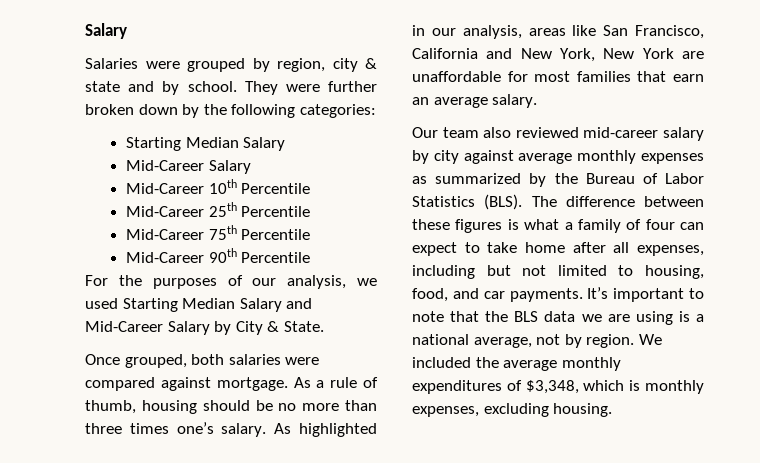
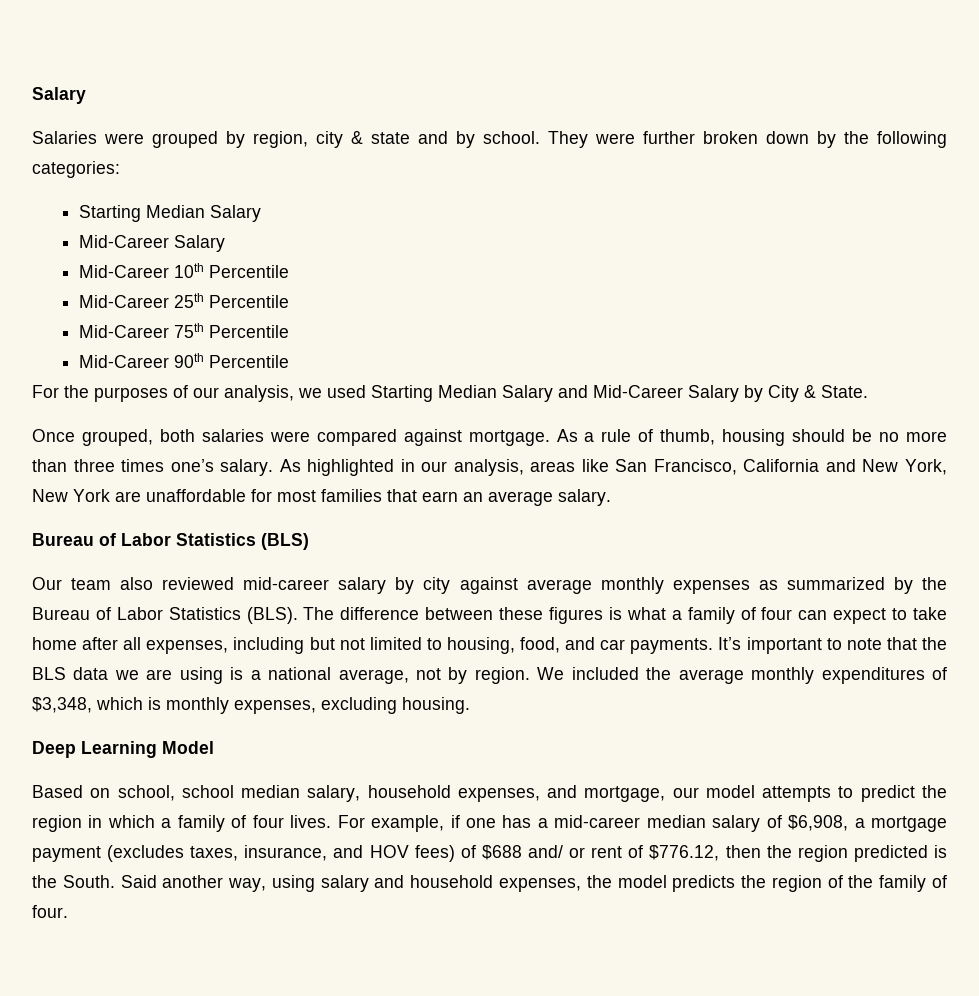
(538, 101) none -> [32,533,309,550] // Bureau of Labor Statistics (BLS)
(613, 410) none -> [32,741,214,758] [32,785,947,802] [32,815,948,832] [32,845,947,862] [32,875,948,892] [32,905,68,918] // Deep Learning Model // Based on school, school median salary, household expenses, and mortgage, our model attempts to predict the region in which a family of four lives. For example, if one has a mid-career median salary of $6,908, a mortgage payment (excludes taxes, insurance, and HOV fees) of $688 and/ or rent of $776.12, then the region predicted is the South. Said another way, using salary and household expenses, the model predicts the region of the family of four.

